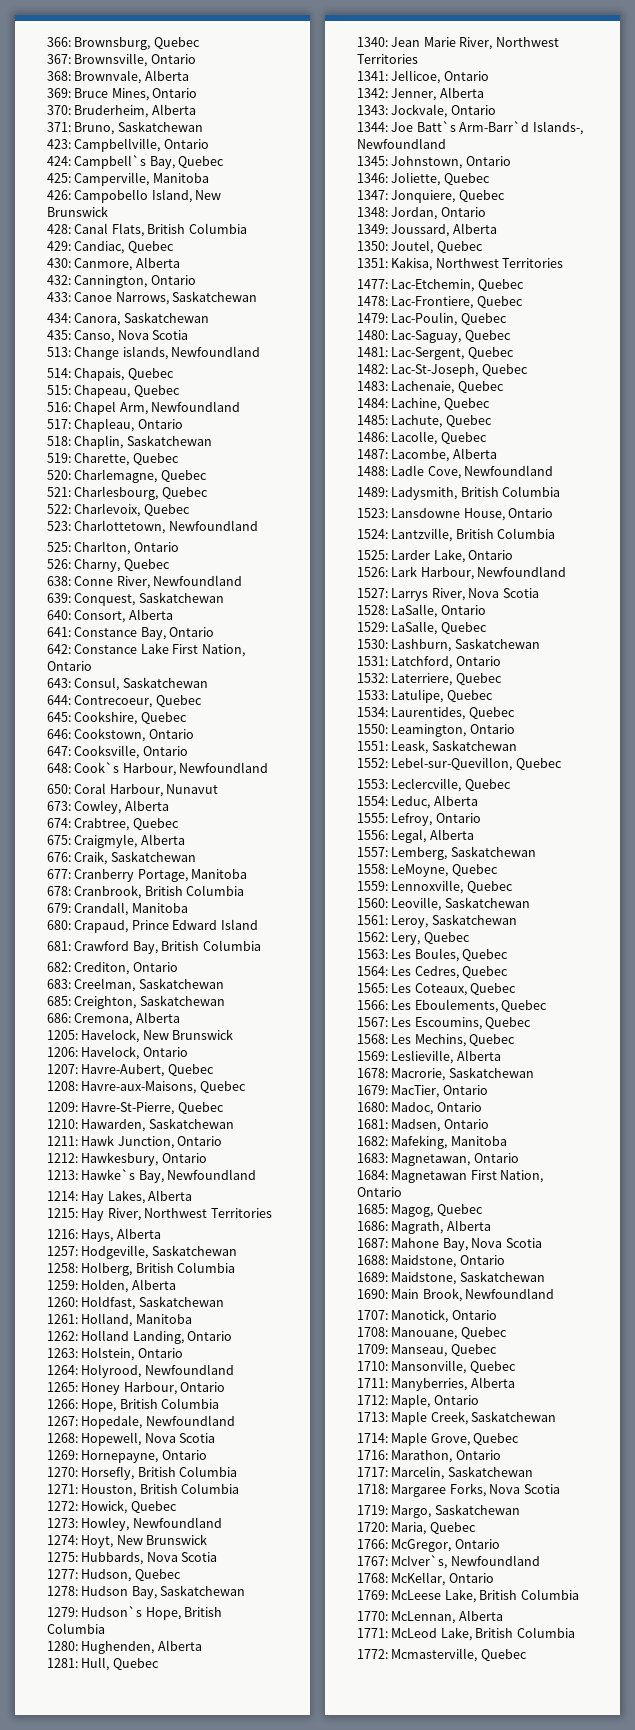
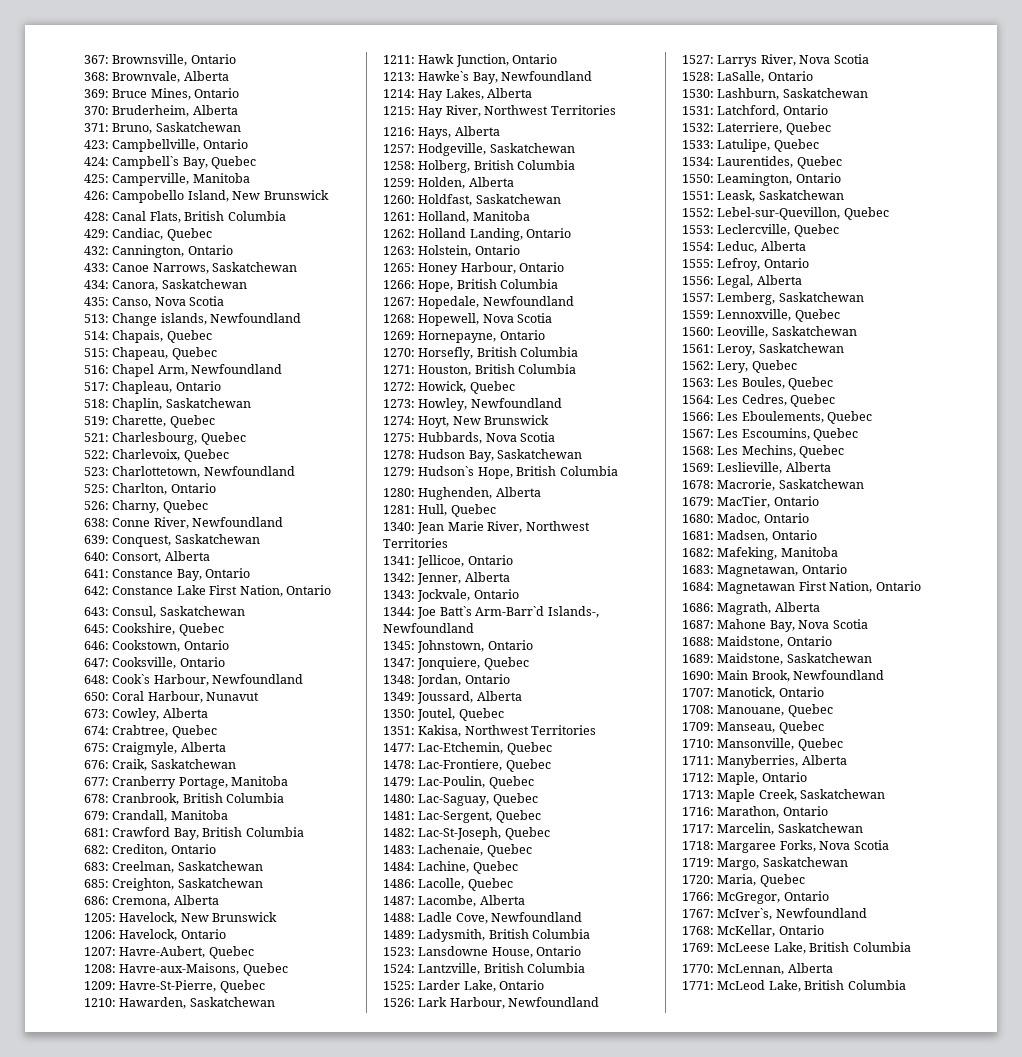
[47,37,200,50] 366: Brownsburg, Quebec // -> (84, 59) none
[47,257,180,271] // 430: Canmore, Alberta -> (212, 234) none
[47,469,207,483] // 520: Charlemagne, Quebec -> (215, 421) none
[47,695,202,708] // 644: Contrecoeur, Quebec -> (245, 611) none
[47,919,258,933] // 680: Crapaud, Prince Edward Island -> (228, 815) none
[47,1152,207,1166] // 1212: Hawkesbury, Ontario -> (558, 59) none
[47,1364,234,1378] // 1264: Holyrood, Newfoundland -> (520, 250) none
[47,1569,181,1582] // 1277: Hudson, Quebec -> (556, 437) none
[357,172,490,186] // 1346: Joliette, Quebec -> (533, 645) none
[357,415,492,428] // 1485: Lachute, Quebec -> (518, 867) none
[357,621,487,635] // 1529: LaSalle, Quebec -> (813, 76) none
[357,864,498,877] // 1558: LeMoyne, Quebec -> (864, 297) none
[357,983,517,996] // 1565: Les Coteaux, Quebec -> (836, 400) none
[357,1204,483,1217] // 1685: Magog, Quebec -> (921, 586) none
[357,1432,520,1446] // 1714: Maple Grove, Quebec -> (886, 794) none
[357,1648,527,1662] // 1772: Mcmasterville, Quebec -> (906, 985) none

